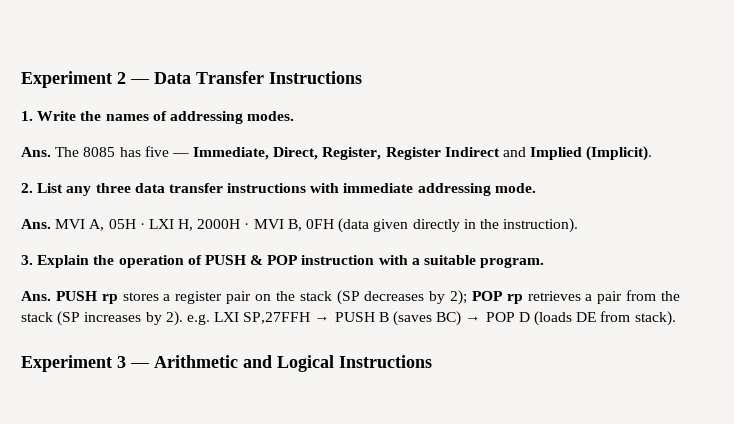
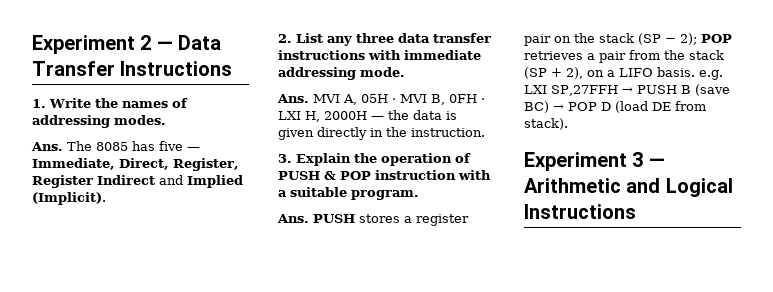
[148,218,370,233] LXI H, 2000H · MVI B, 0FH (data -> [400,94,485,105] [278,110,457,122] MVI B, 0FH · LXI H, 2000H — the data is
[503,218,579,233] instruction). -> [411,128,485,137] instruction.
[101,294,118,304] rp -> (355, 218) none
[364,291,446,304] decreases by -> [665,38,676,43] −
[506,294,523,304] rp -> (732, 38) none
[84,311,183,326] increases by 2). -> [551,67,695,79] + 2), on a LIFO basis.
[393,311,433,326] (saves -> [694,84,730,96] (save
[533,311,572,326] (loads -> [615,101,648,113] (load

